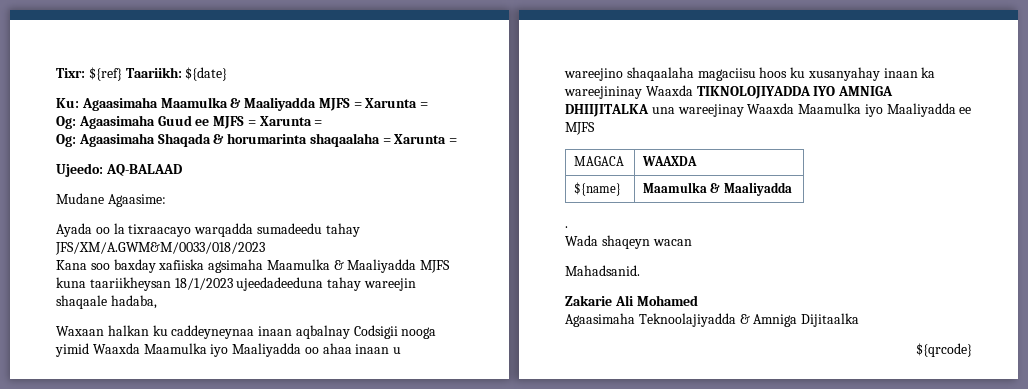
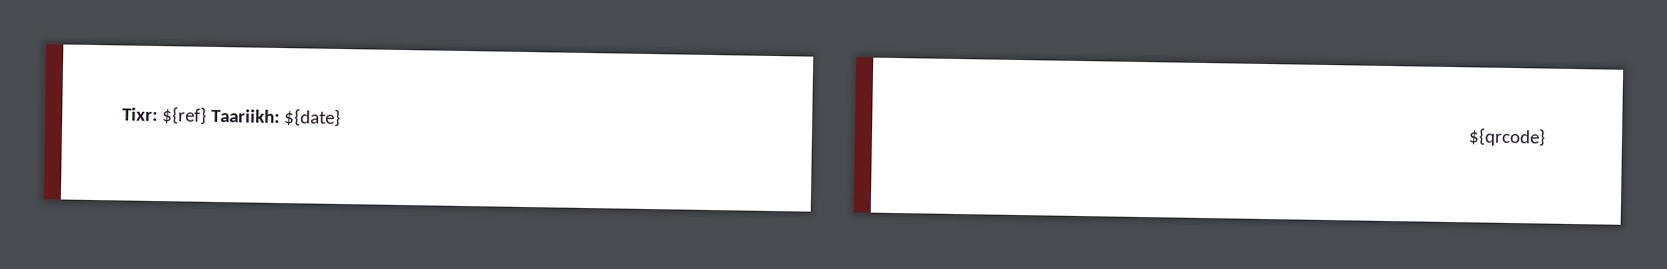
[56,97,429,111] [56,115,323,129] [56,133,458,147] [56,163,182,177] [56,193,166,207] [56,223,360,237] [55,242,265,255] [56,259,451,273] [56,277,416,291] [56,295,157,309] [56,325,437,339] [55,343,402,357] [564,67,936,81] [564,85,894,99] [565,103,972,117] [565,122,595,135] [574,156,625,166] [642,156,698,166] [574,182,622,196] [643,182,792,196] [565,226,568,228] [565,235,692,249] [565,265,640,276] [565,295,698,306] [565,313,860,327] // Ku: Agaasimaha Maamulka & Maaliyadda MJFS = Xarunta = // Og: Agaasimaha Guud ee MJFS = Xarunta = // Og: Agaasimaha Shaqada & horumarinta shaqaalaha = Xarunta = // Ujeedo: AQ-BALAAD // Mudane Agaasime: // Ayada oo la tixraacayo warqadda sumadeedu tahay JFS/XM/A.GWM&M/0033/018/2023 // Kana soo baxday xafiiska agsimaha Maamulka & Maaliyadda MJFS kuna taariikheysan 18/1/2023 ujeedadeeduna tahay wareejin shaqaale hadaba, // Waxaan halkan ku caddeyneynaa inaan aqbalnay Codsigii nooga yimid Waaxda Maamulka iyo Maaliyadda oo ahaa inaan u wareejino shaqaalaha magaciisu hoos ku xusanyahay inaan ka wareejininay Waaxda TIKNOLOJIYADDA IYO AMNIGA DHIIJITALKA una wareejinay Waaxda Maamulka iyo Maaliyadda ee MJFS // MAGACA | WAAXDA // ${name} | Maamulka & Maaliyadda // . // Wada shaqeyn wacan // Mahadsanid. // Zakarie Ali Mohamed // Agaasimaha Teknoolajiyadda & Amniga Dijitaalka -> (341, 117) none

